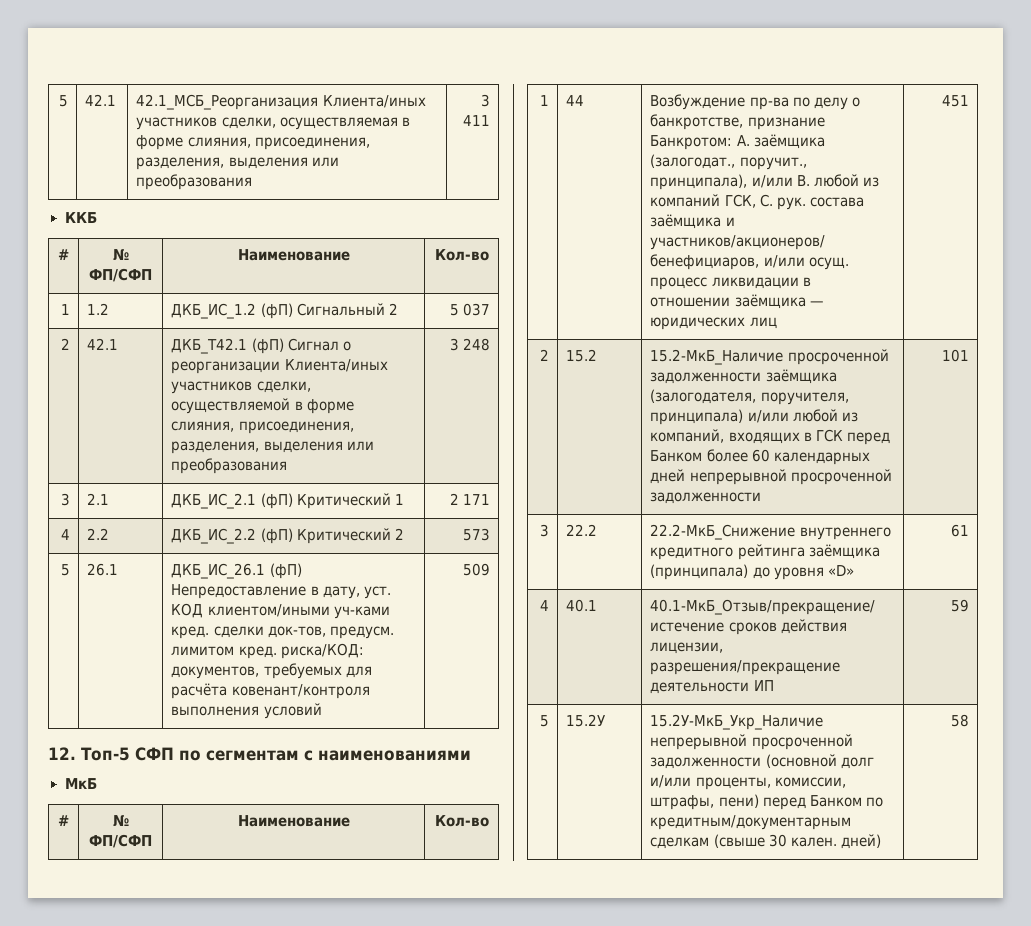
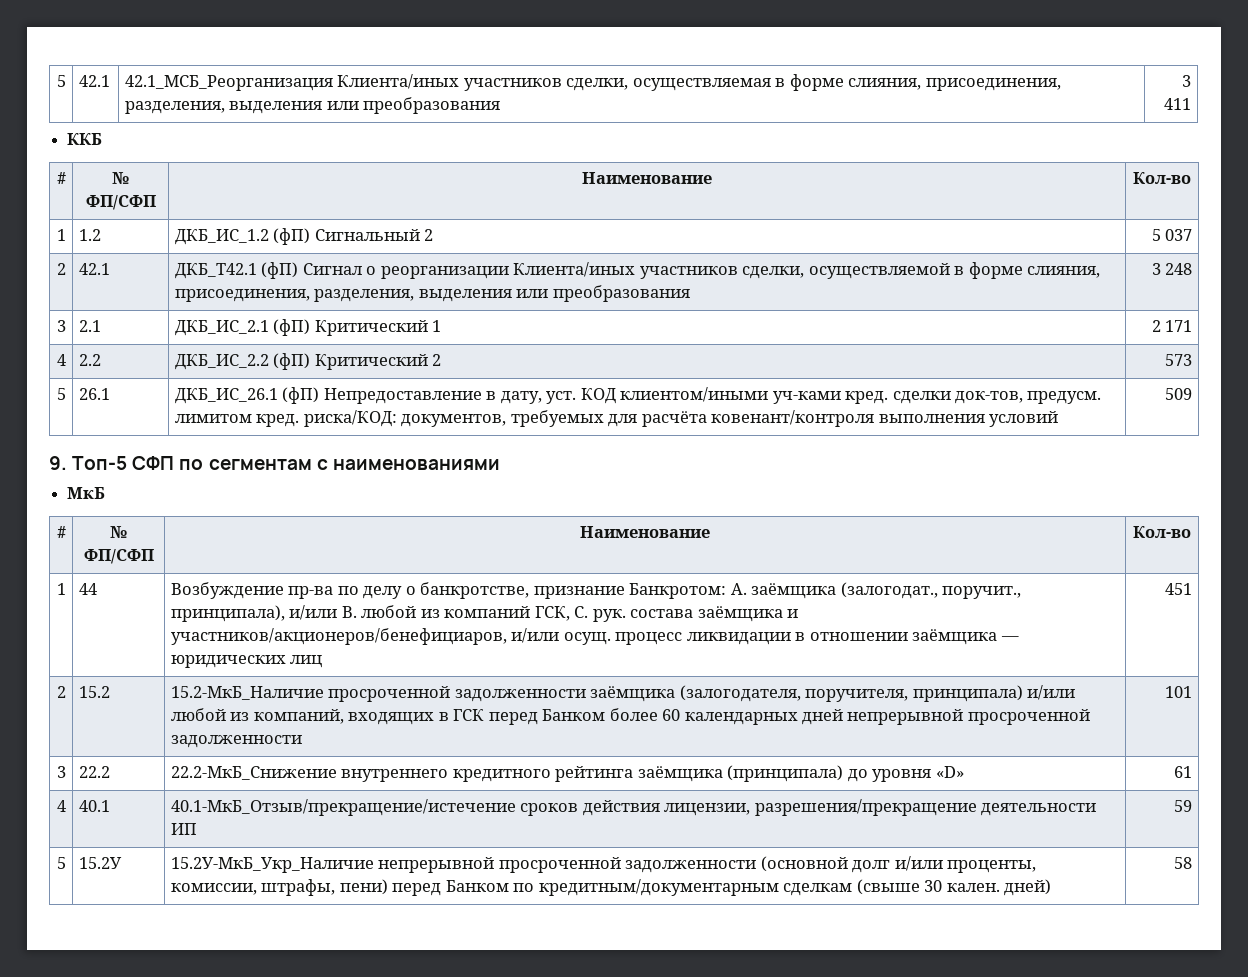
[48,747,76,760] 12. -> [49,456,67,470] 9.

